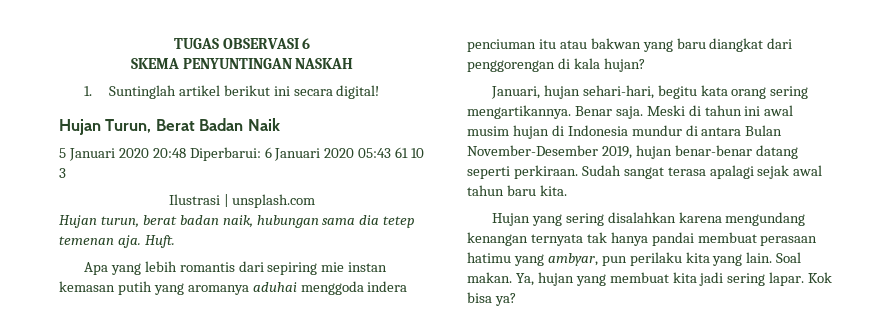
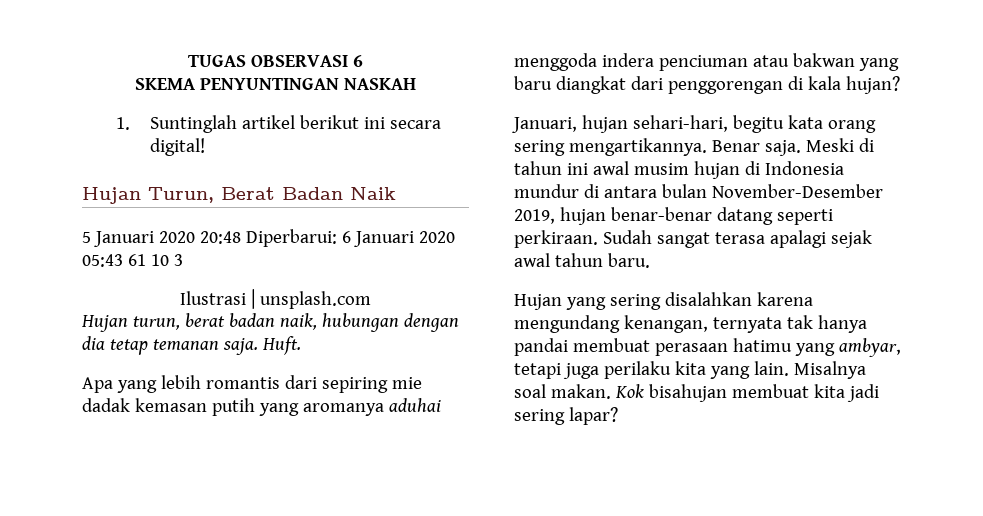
[322,215,416,228] [59,235,141,248] sama dia tetep temenan aja. -> [403,313,459,332] [82,336,258,355] dengan dia tetap temanan saja.
[348,262,388,272] instan -> [82,398,130,412] dadak
[538,39,556,49] itu -> (748, 63) none
[745,125,783,136] Bulan -> [661,184,707,198] bulan
[506,185,567,196] baru kita. -> [607,253,650,268] baru.
[467,232,528,246] kenangan -> [623,315,708,333] kenangan,
[601,256,627,266] pun -> [514,363,599,379] tetapi juga
[776,252,802,263] [467,272,833,286] [467,292,516,306] Soal makan. Ya, hujan yang membuat kita jadi sering lapar. Kok bisa ya? -> [793,361,866,379] [514,384,879,402] [514,407,618,425] Misalnya soal makan. Kok bisahujan membuat kita jadi sering lapar?

